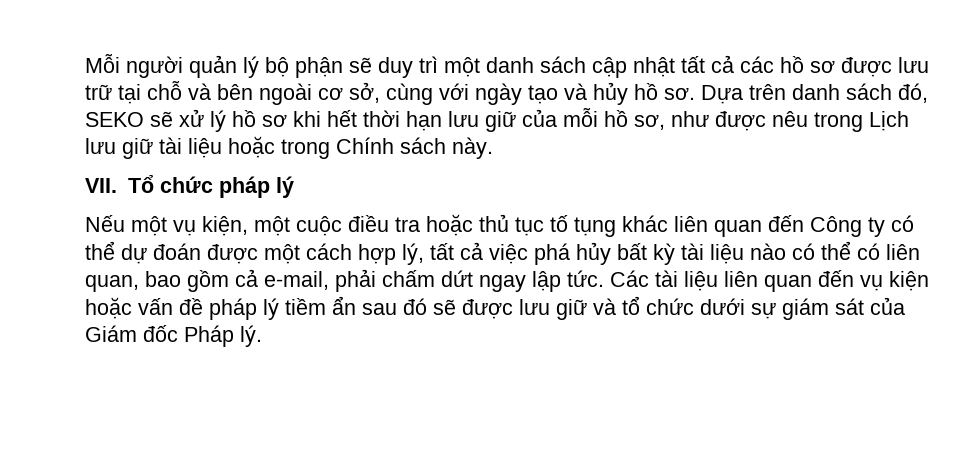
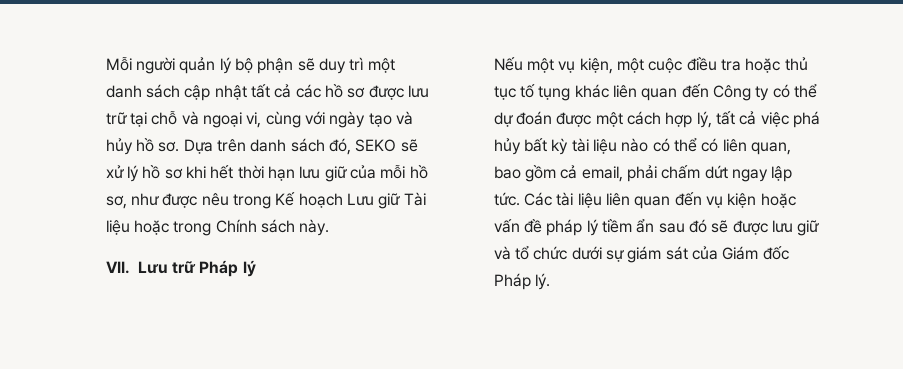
[217,82,381,105] bên ngoài cơ sở, -> [203,112,262,128] ngoại vi,
[869,111,910,131] [85,137,183,159] Lịch lưu giữ tài -> [275,192,426,209] Kế hoạch Lưu giữ Tài
[128,175,271,198] Tổ chức pháp -> [137,260,239,277] Lưu trữ Pháp
[264,271,330,290] e-mail, -> [581,166,623,182] email,

